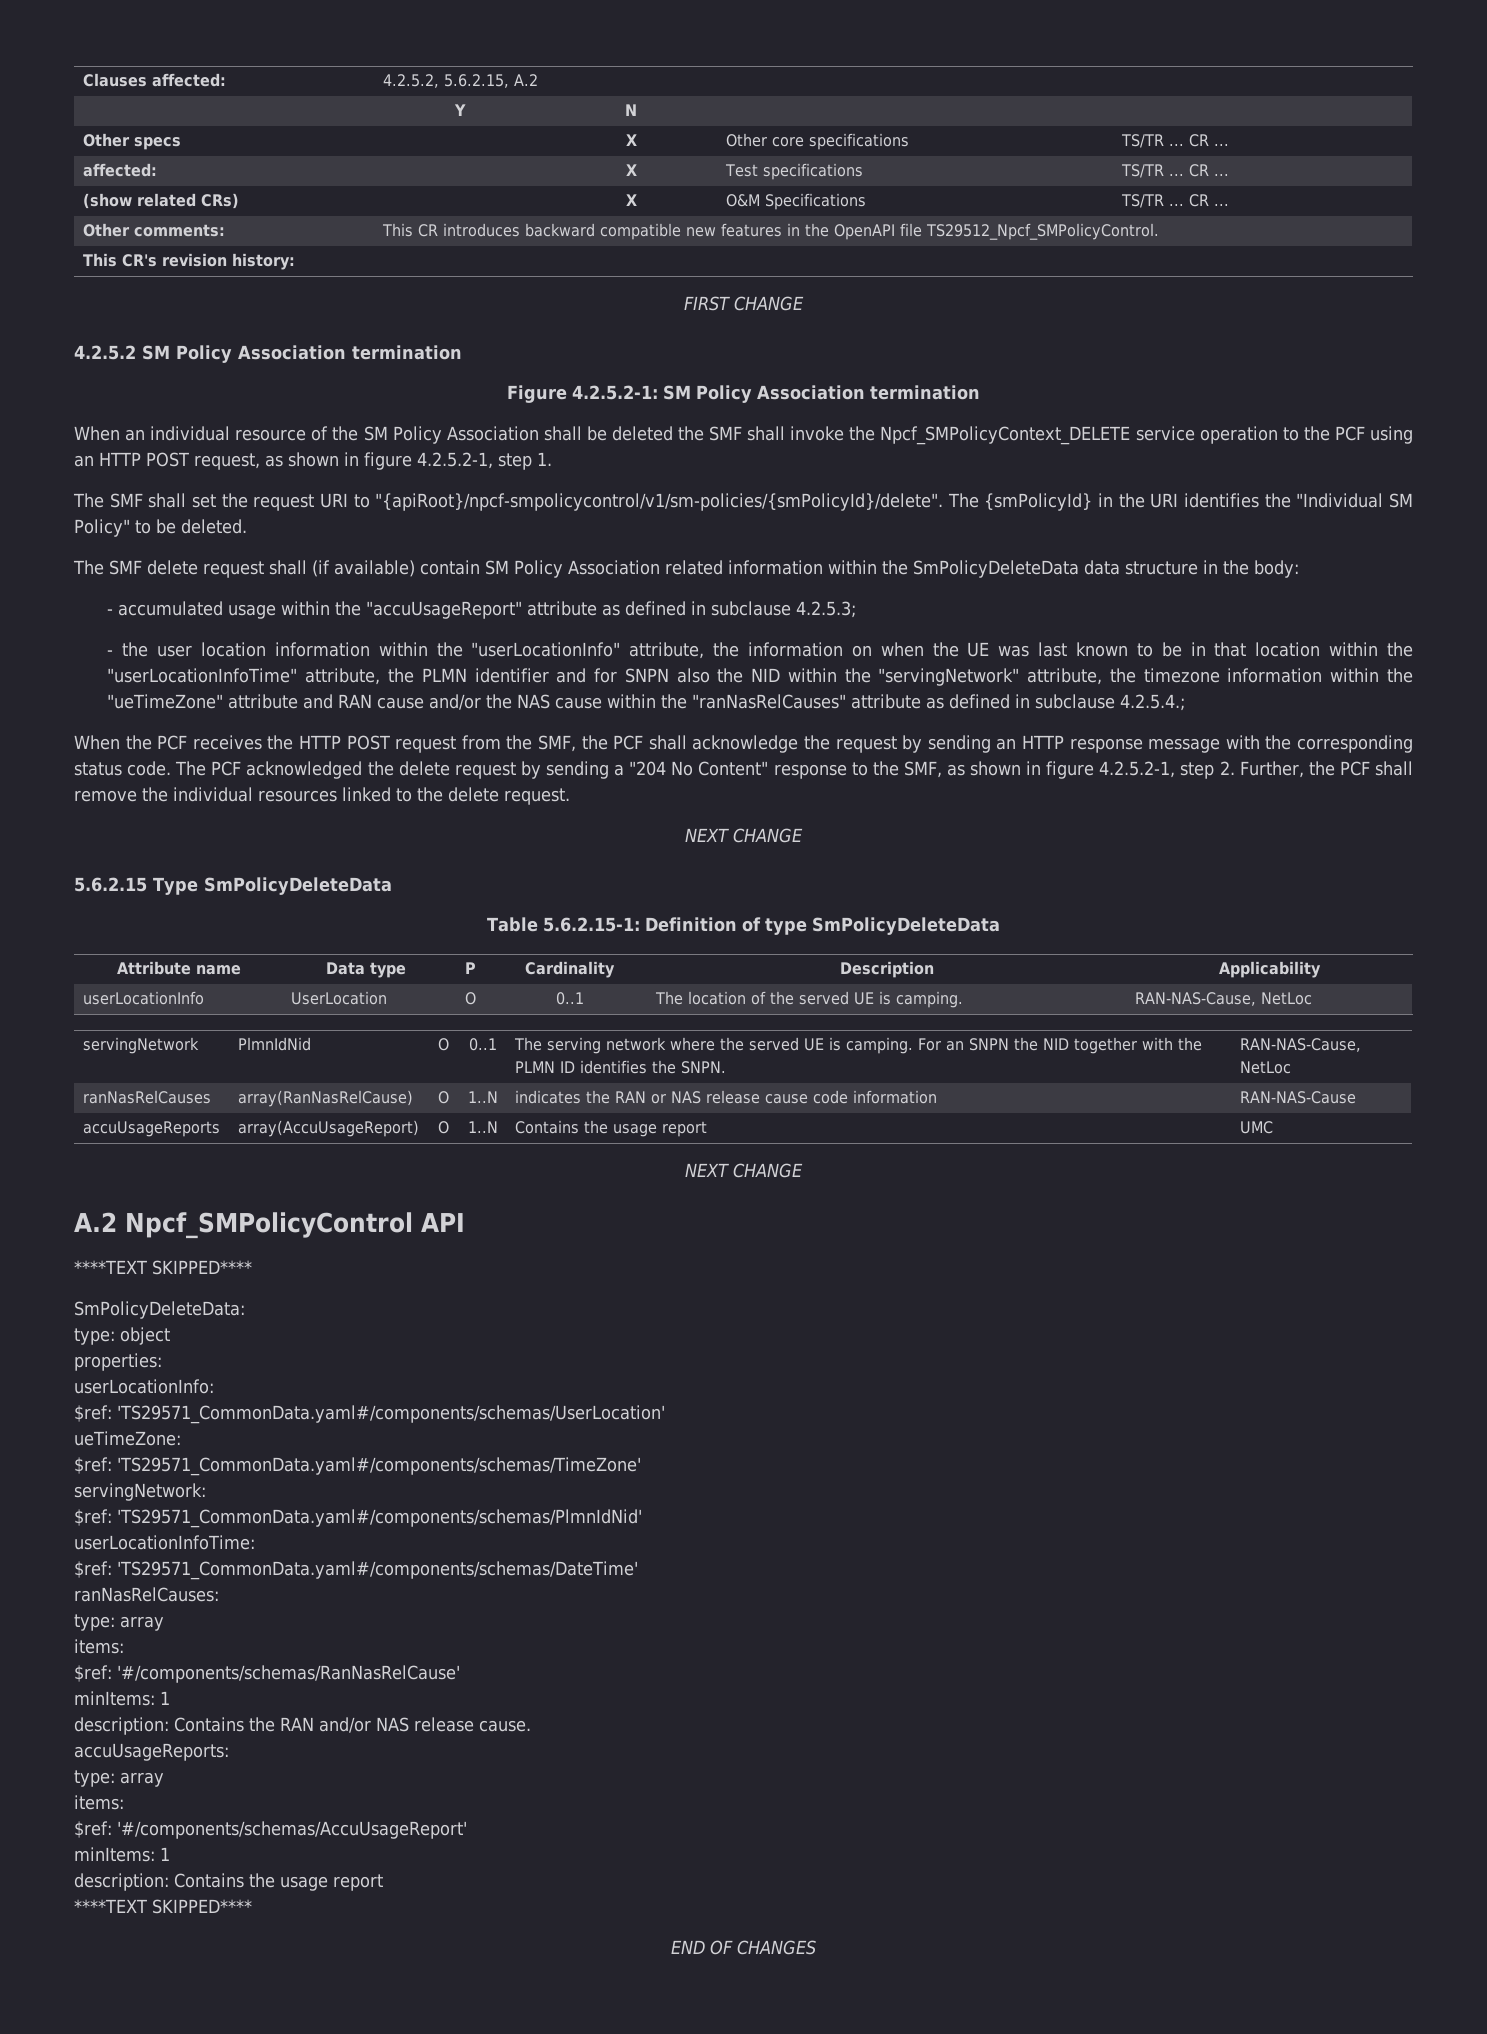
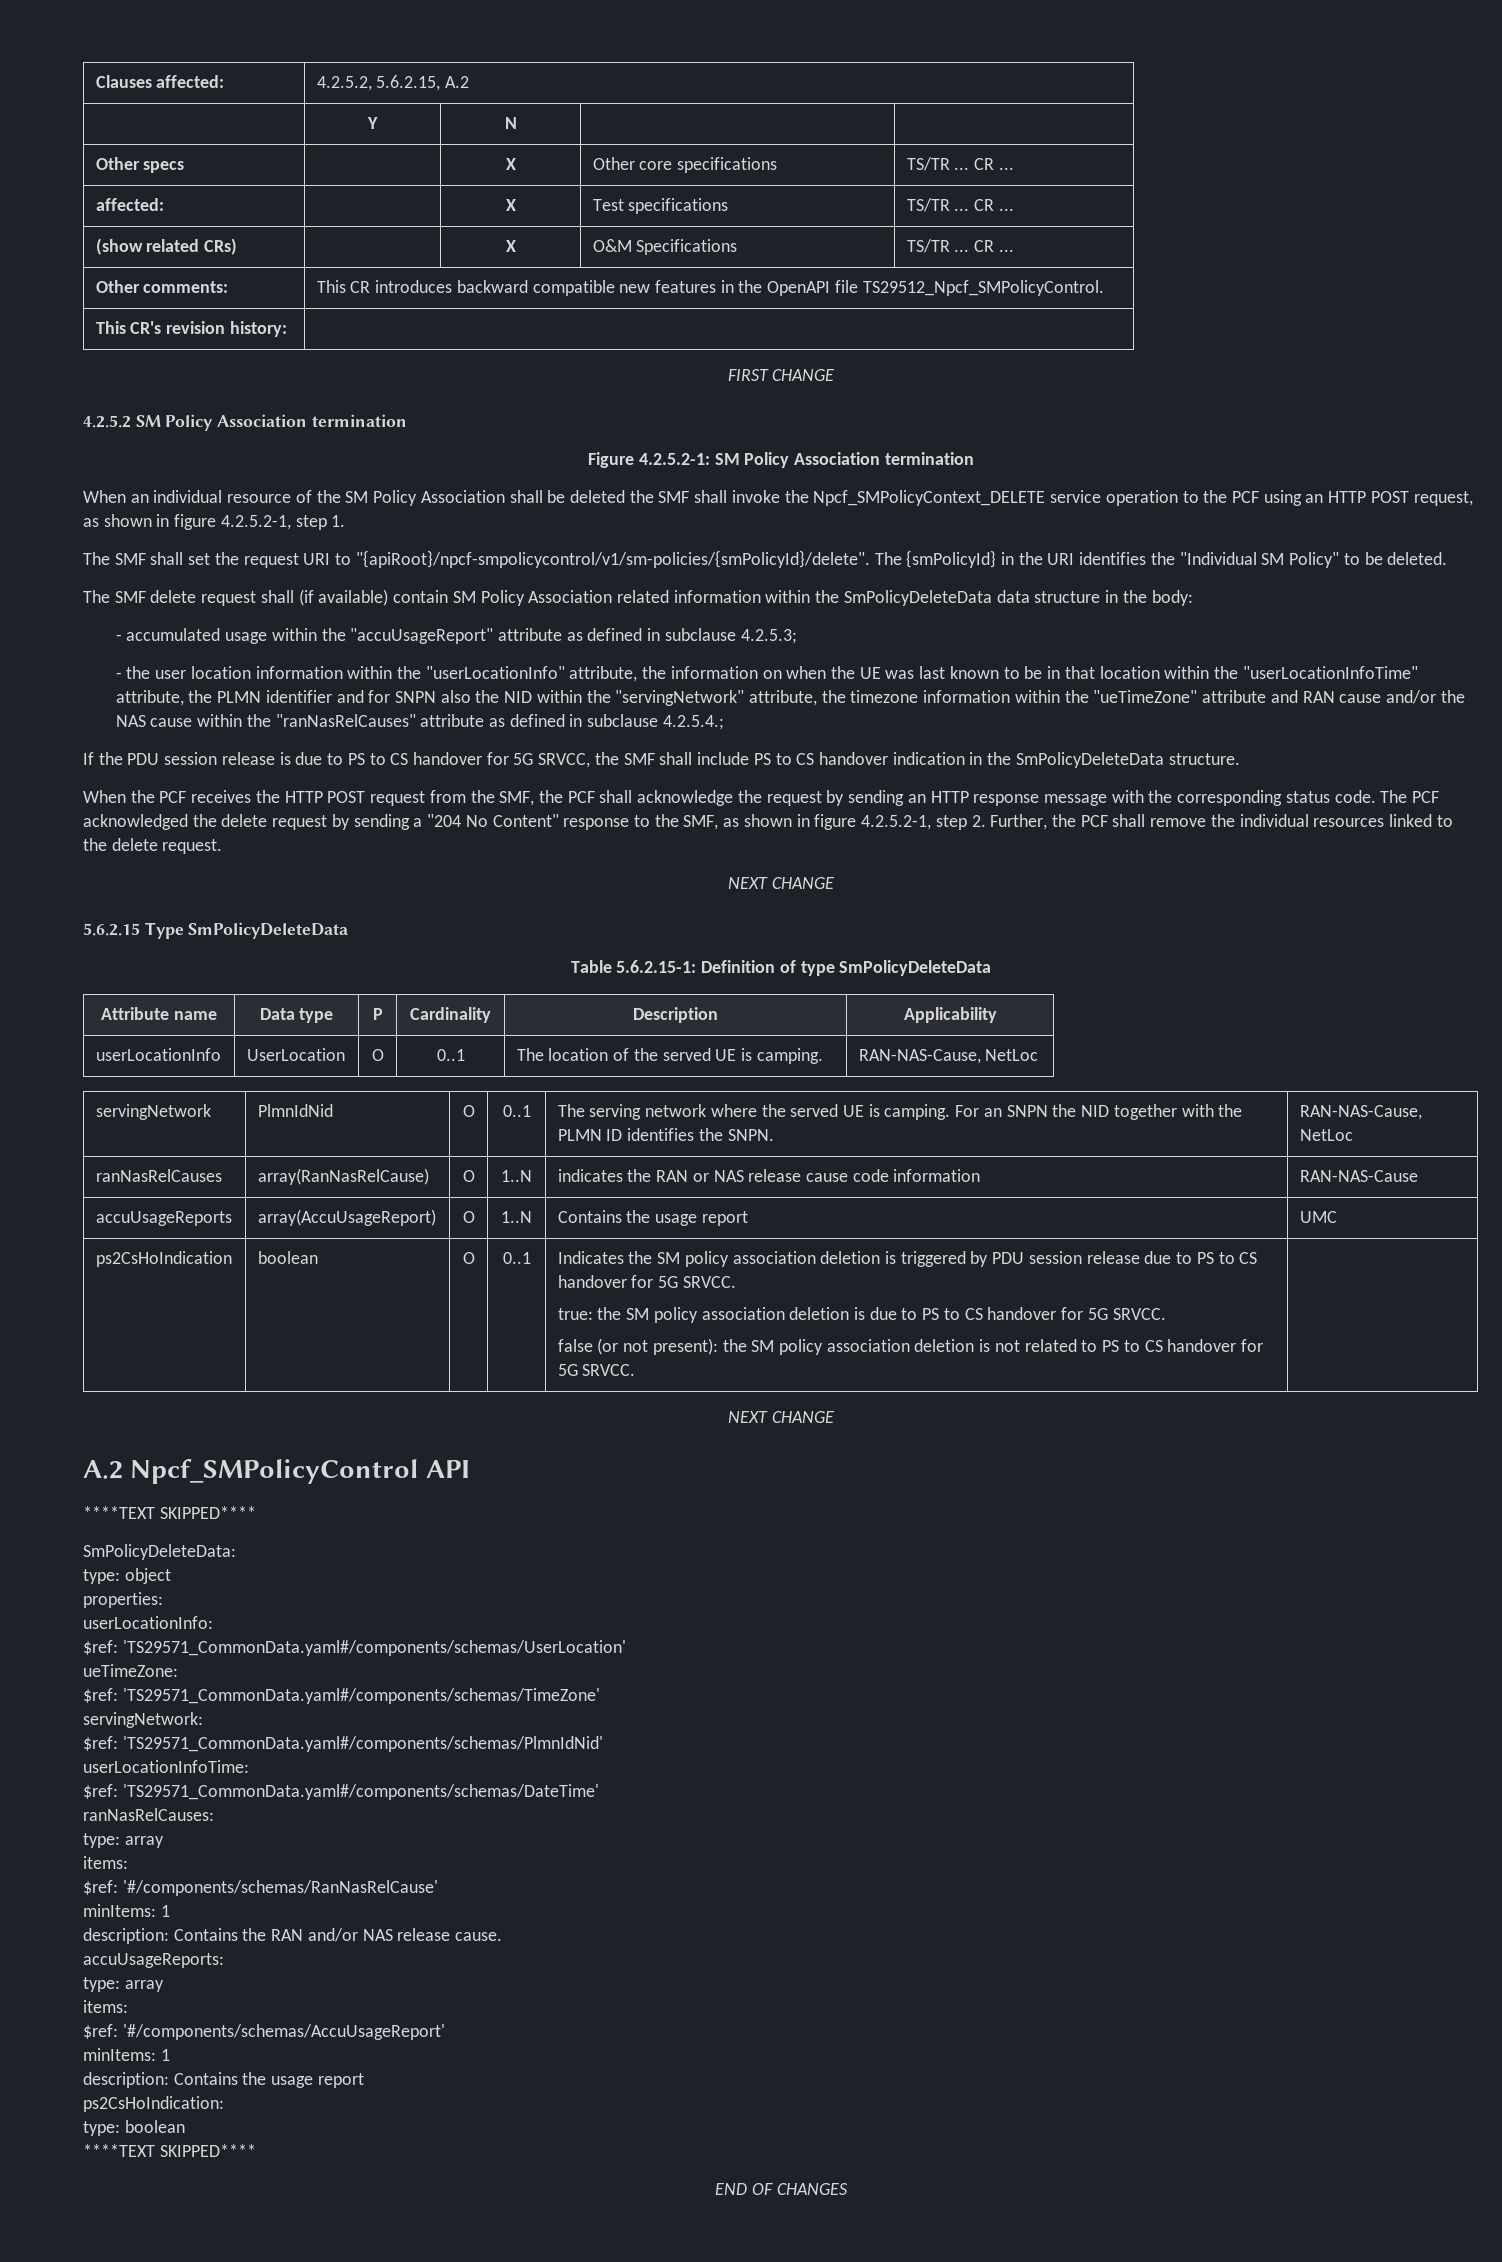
(1186, 702) none -> [83,752,1240,768] // If the PDU session release is due to PS to CS handover for 5G SRVCC, the SMF shall include PS to CS handover indication in the SmPolicyDeleteData structure.
(1273, 1127) none -> [95,1251,232,1267] [257,1251,318,1264] [462,1252,475,1264] [502,1252,531,1264] [557,1251,1258,1267] [557,1275,736,1288] [557,1307,1166,1323] [557,1338,1263,1355] [557,1364,636,1376] // ps2CsHoIndication | boolean | O | 0..1 | Indicates the SM policy association deletion is triggered by PDU session release due to PS to CS handover for 5G SRVCC. // true: the SM policy association deletion is due to PS to CS handover for 5G SRVCC. // false (or not present): the SM policy association deletion is not related to PS to CS handover for 5G SRVCC. |
(383, 1882) none -> [83,2096,224,2112] [83,2120,185,2136] // ps2CsHoIndication: // type: boolean

